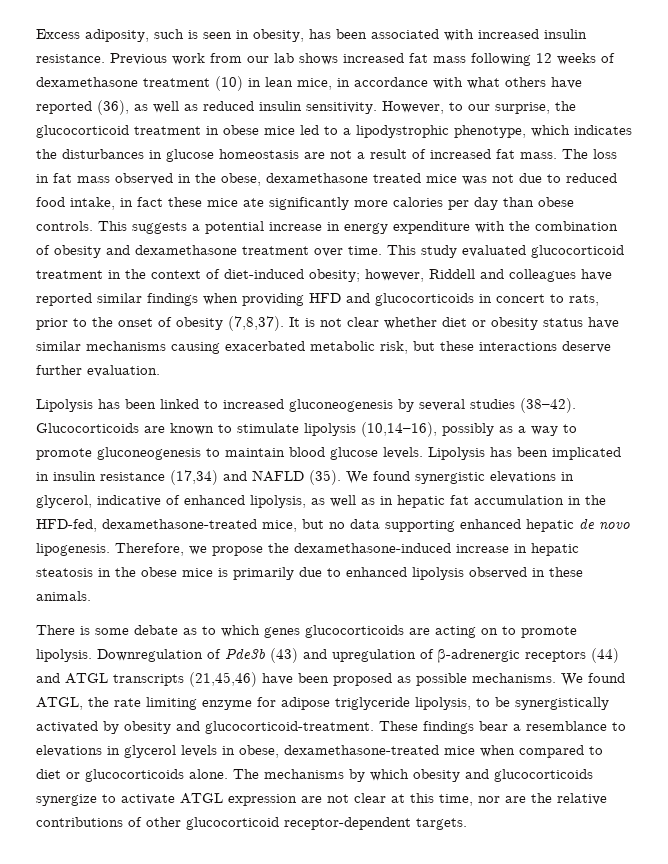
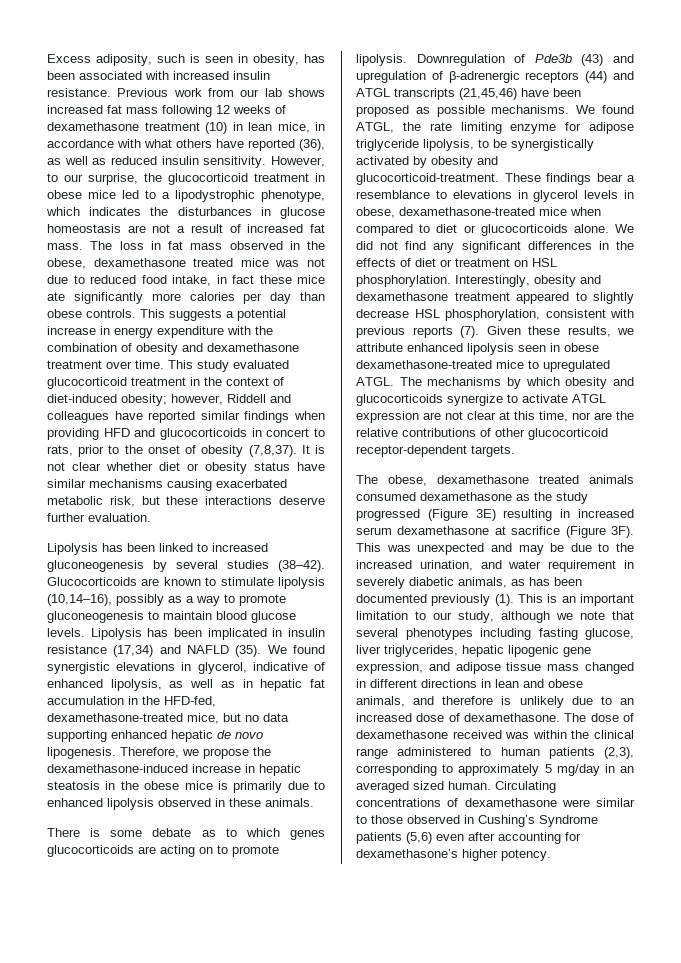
(228, 774) none -> [615,224,634,233] [356,241,634,253] [356,258,557,267] [356,275,601,287] [356,292,634,304] [356,309,634,321] [356,326,634,338] [356,343,599,355] [356,360,610,372] [356,377,394,386] We did not find any significant differences in the effects of diet or treatment on HSL phosphorylation. Interestingly, obesity and dexamethasone treatment appeared to slightly decrease HSL phosphorylation, consistent with previous reports (7). Given these results, we attribute enhanced lipolysis seen in obese dexamethasone-treated mice to upregulated ATGL.
(467, 824) none -> [356,475,634,486] [356,492,588,504] [356,509,634,521] [356,526,634,538] [356,543,634,555] [356,560,634,572] [356,577,582,589] [356,594,634,606] [356,611,634,623] [356,628,634,640] [356,645,591,657] [356,662,634,674] [356,679,583,688] [356,696,634,708] [356,713,634,722] [356,730,634,739] [356,747,634,759] [356,764,634,776] [356,781,556,793] [356,798,635,807] [356,815,598,827] [356,832,581,844] [356,849,551,861] // The obese, dexamethasone treated animals consumed dexamethasone as the study progressed (Figure 3E) resulting in increased serum dexamethasone at sacrifice (Figure 3F). This was unexpected and may be due to the increased urination, and water requirement in severely diabetic animals, as has been documented previously (1). This is an important limitation to our study, although we note that several phenotypes including fasting glucose, liver triglycerides, hepatic lipogenic gene expression, and adipose tissue mass changed in different directions in lean and obese animals, and therefore is unlikely due to an increased dose of dexamethasone. The dose of dexamethasone received was within the clinical range administered to human patients (2,3), corresponding to approximately 5 mg/day in an averaged sized human. Circulating concentrations of dexamethasone were similar to those observed in Cushing’s Syndrome patients (5,6) even after accounting for dexamethasone’s higher potency.

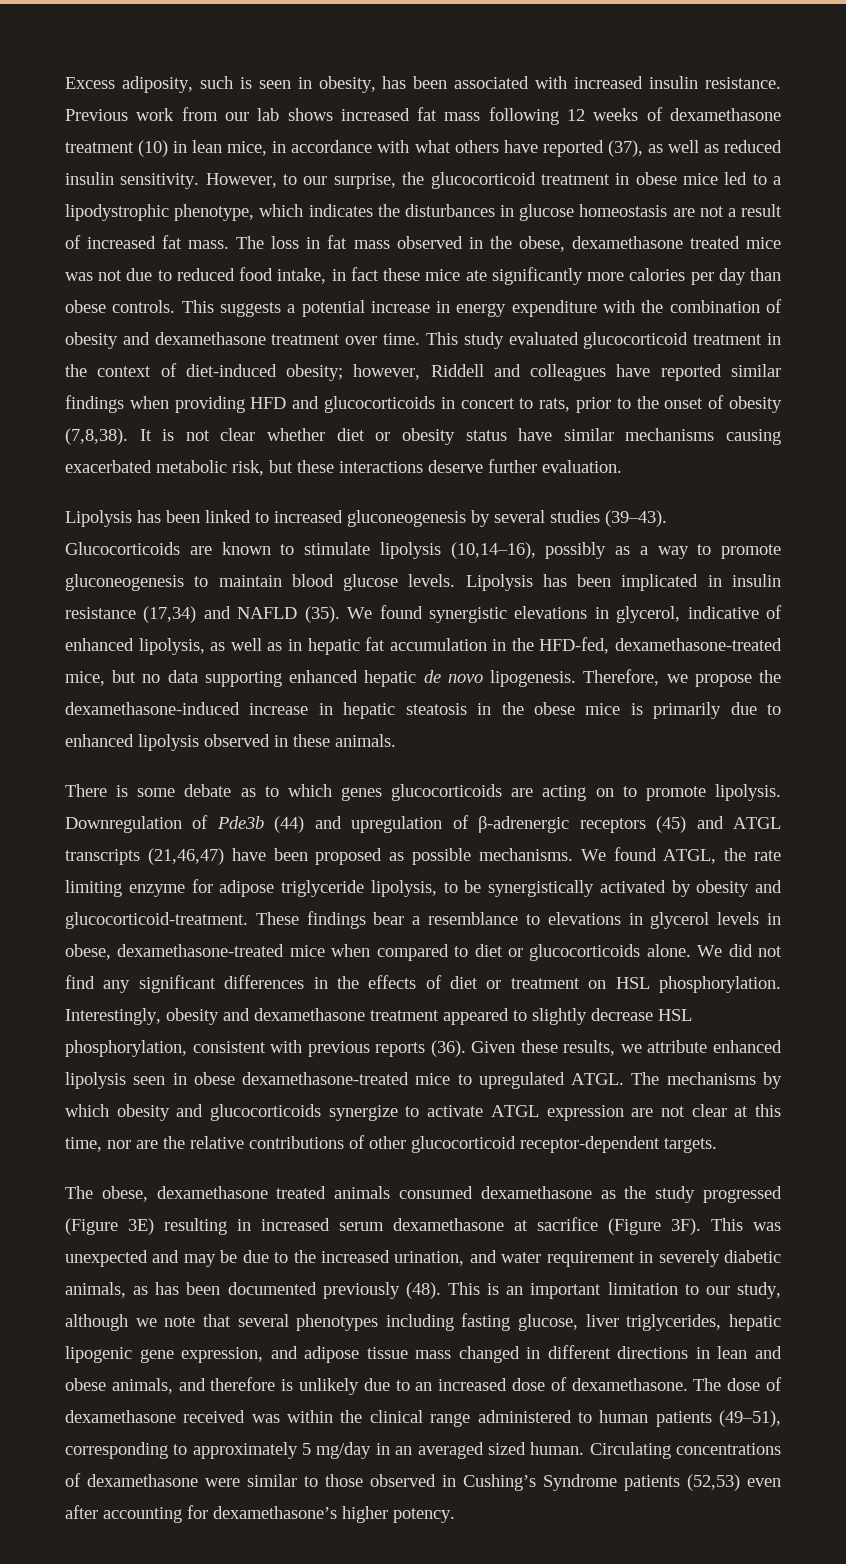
[299,139,325,151] (36), -> [607,140,643,157] (37),
[248,445,297,457] (7,8,37). -> [65,428,128,445] (7,8,38).
[278,560,325,572] (38–42). -> [605,510,667,527] (39–43).
[581,54,604,66] (43) -> [274,816,305,833] (44)
[585,71,608,83] (44) -> [656,816,687,833] (45)
[459,88,517,100] (21,45,46) -> [147,848,224,865] (21,46,47)
[460,326,479,338] (7). -> [430,1040,466,1057] (36).
[494,594,514,606] (1). -> [405,1282,441,1299] (48).
[604,747,634,759] (2,3), -> [719,1410,782,1427] (49–51),
[406,832,432,844] (5,6) -> [687,1474,740,1491] (52,53)

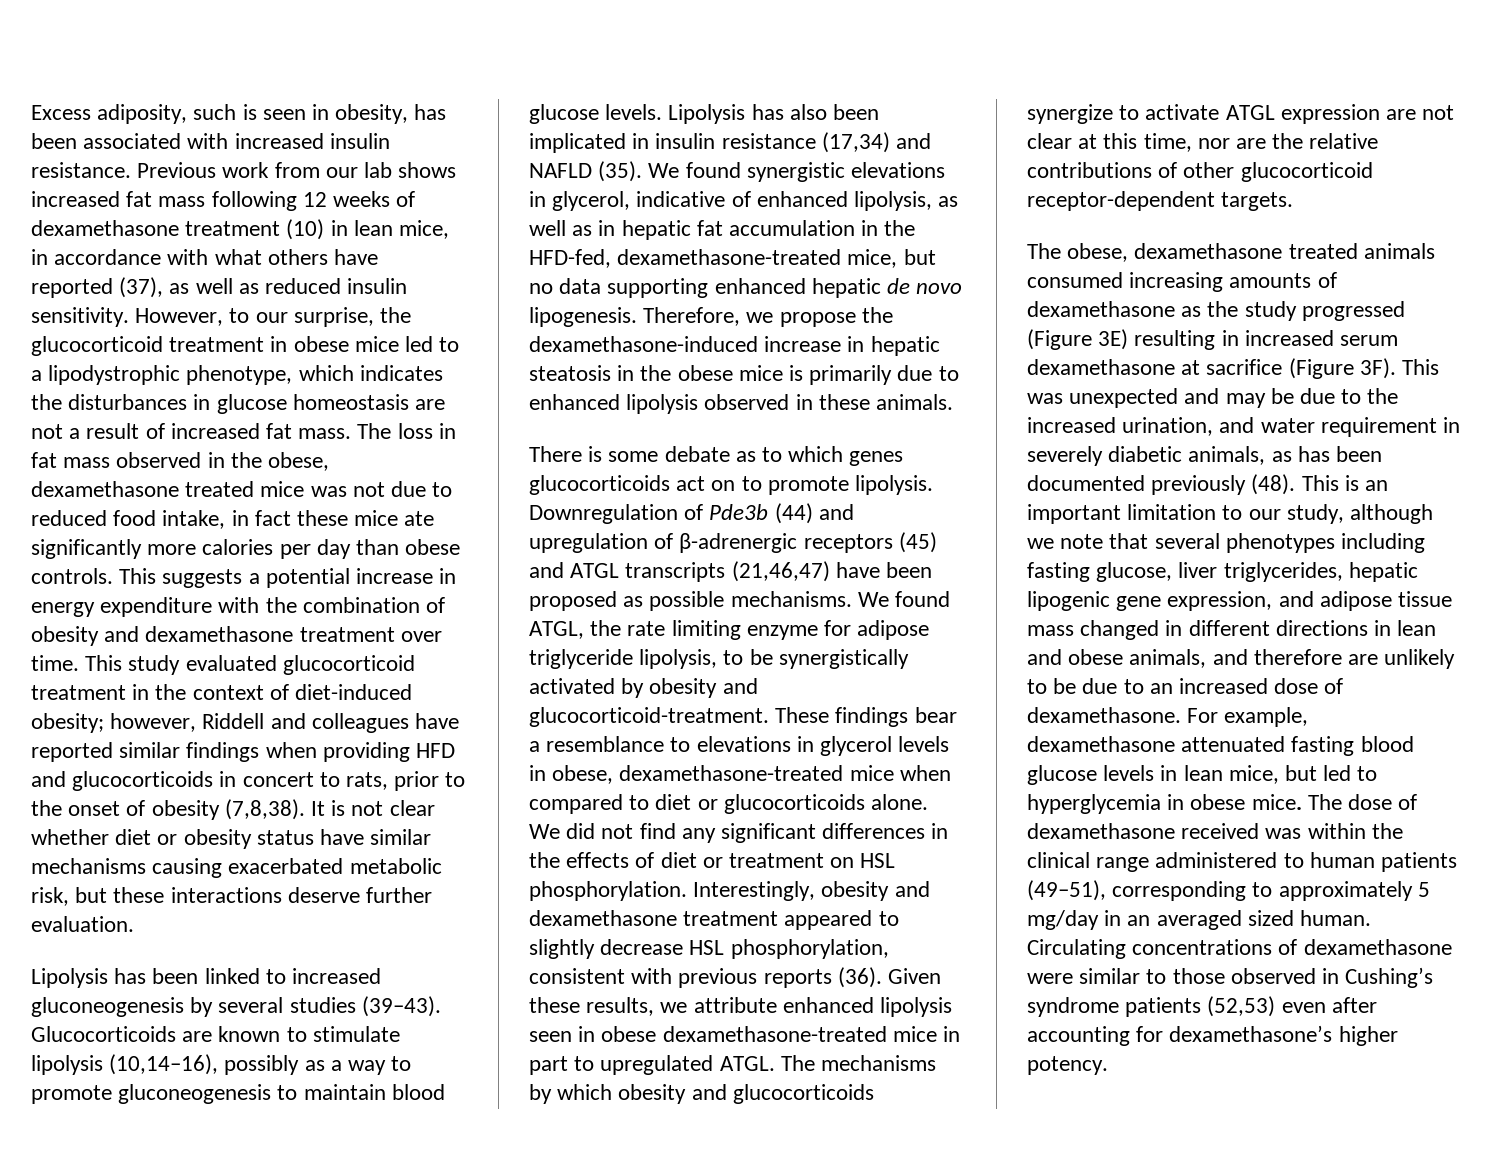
(567, 580) none -> [789,104,827,120] also
[511,785,587,801] are acting -> [676,476,706,491] act
(451, 1079) none -> [943,1026,961,1042] [529,1056,568,1075] in part
(473, 1192) none -> [1129,272,1337,292] increasing amounts of
[281,1378,359,1395] is unlikely -> [1348,649,1456,669] [1027,678,1077,694] are unlikely to be
(688, 1384) none -> [1187,707,1309,727] [1027,736,1414,756] [1027,765,1378,785] [1027,794,1302,814] For example, dexamethasone attenuated fasting blood glucose levels in lean mice, but led to hyperglycemia in obese mice.
[543,1474,617,1491] Syndrome -> [1027,997,1119,1017] syndrome

